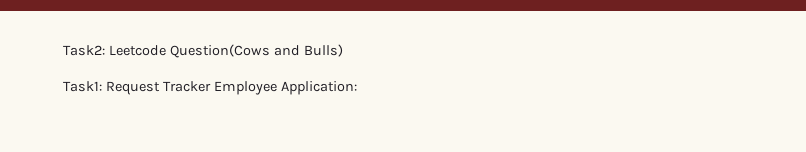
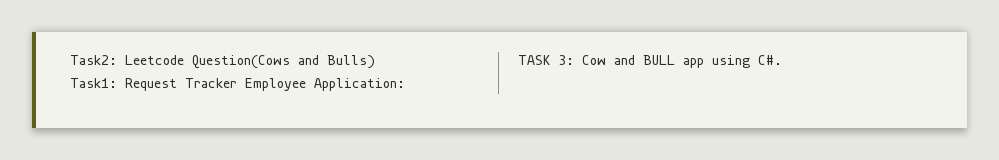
(357, 88) none -> [518,55,782,68] // TASK 3: Cow and BULL app using C#.

